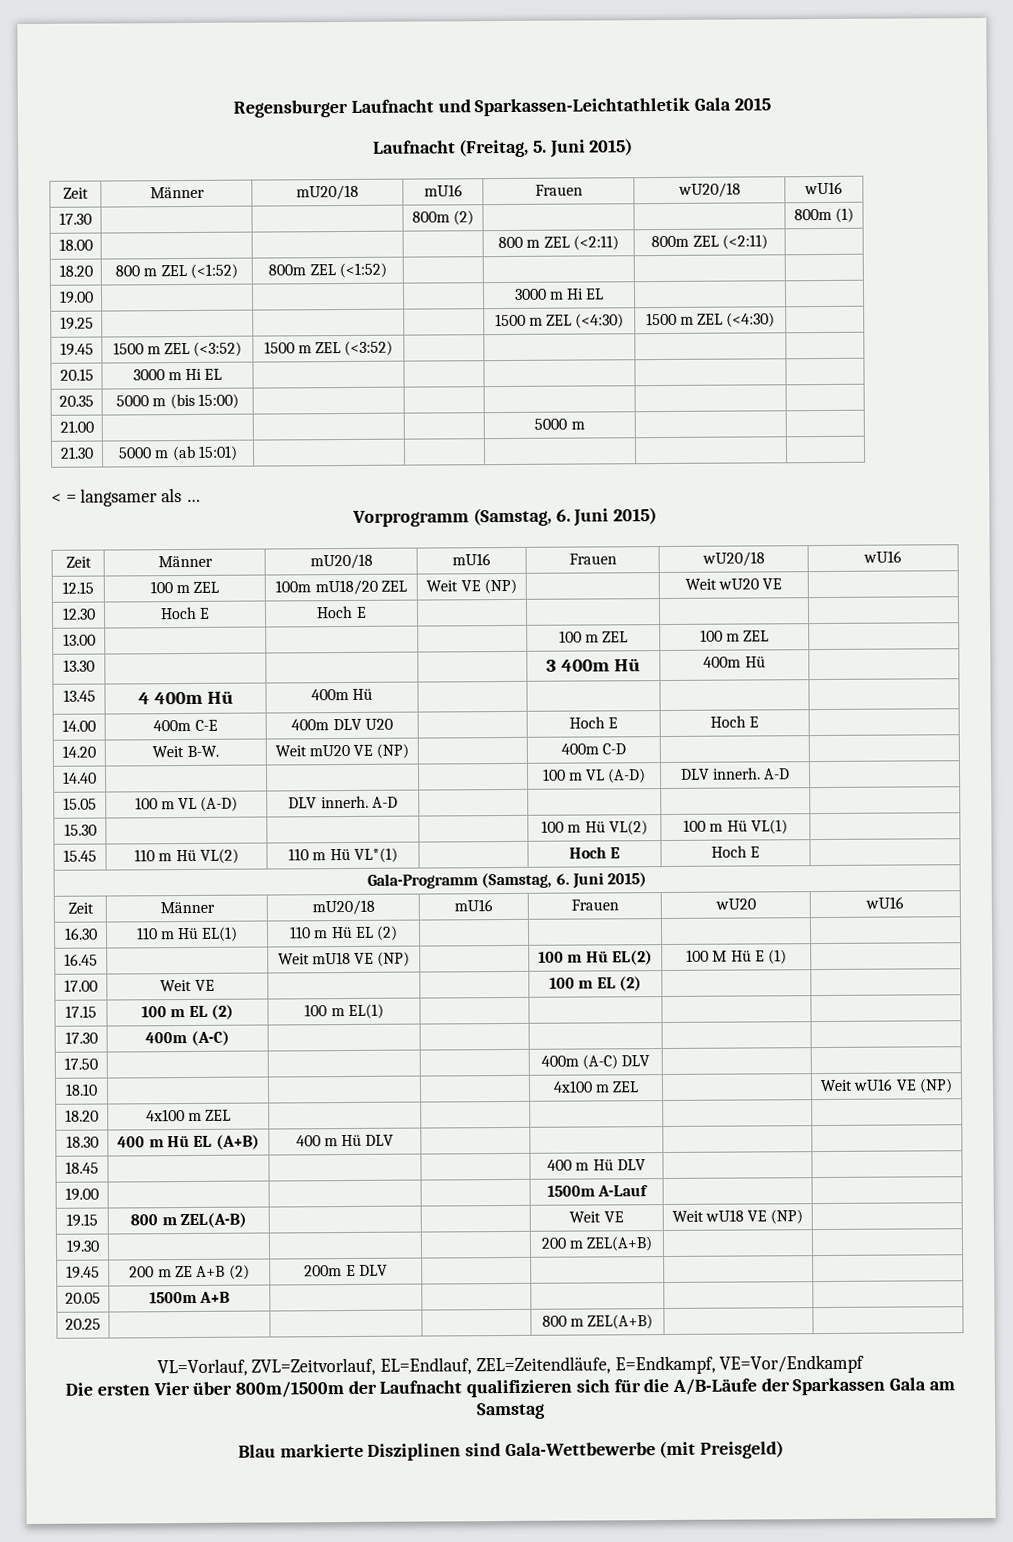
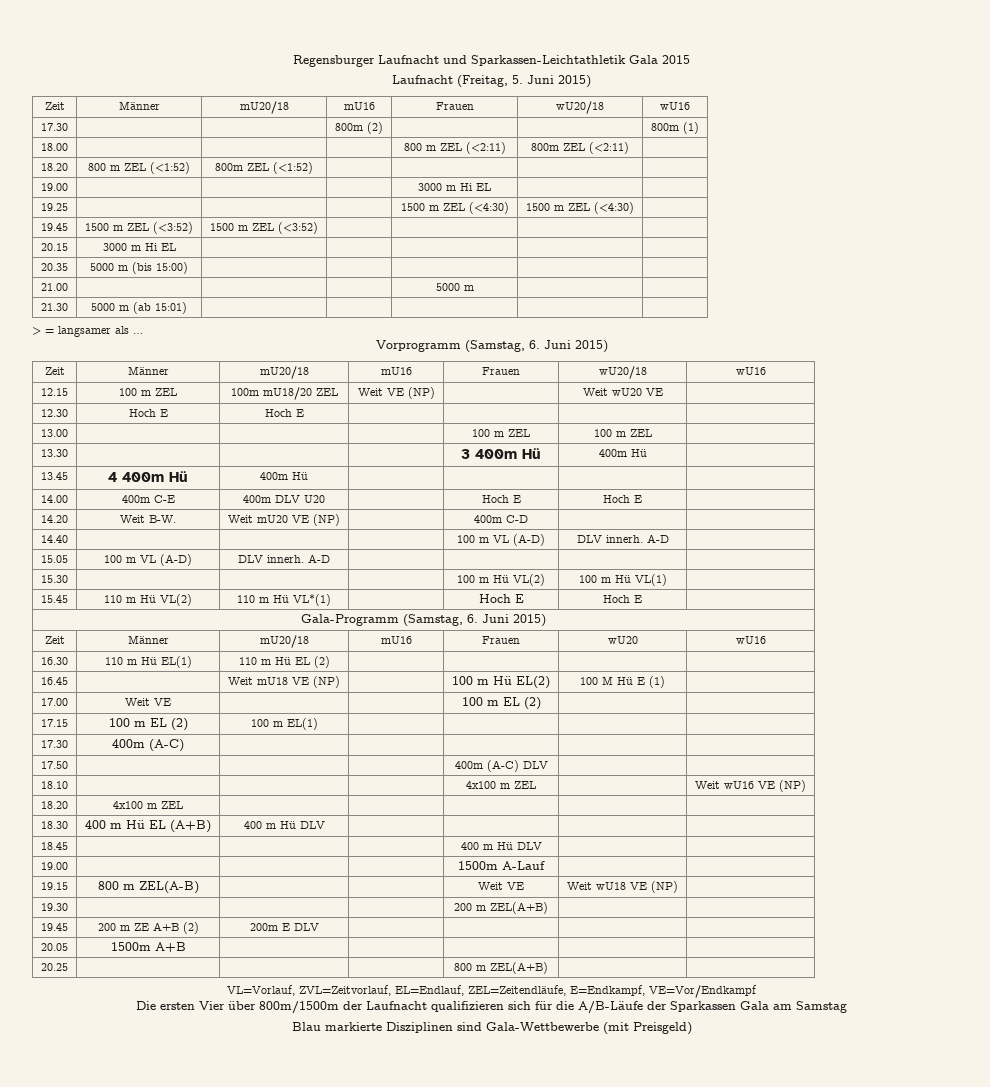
[51,493,62,503] < -> [32,327,41,335] >

